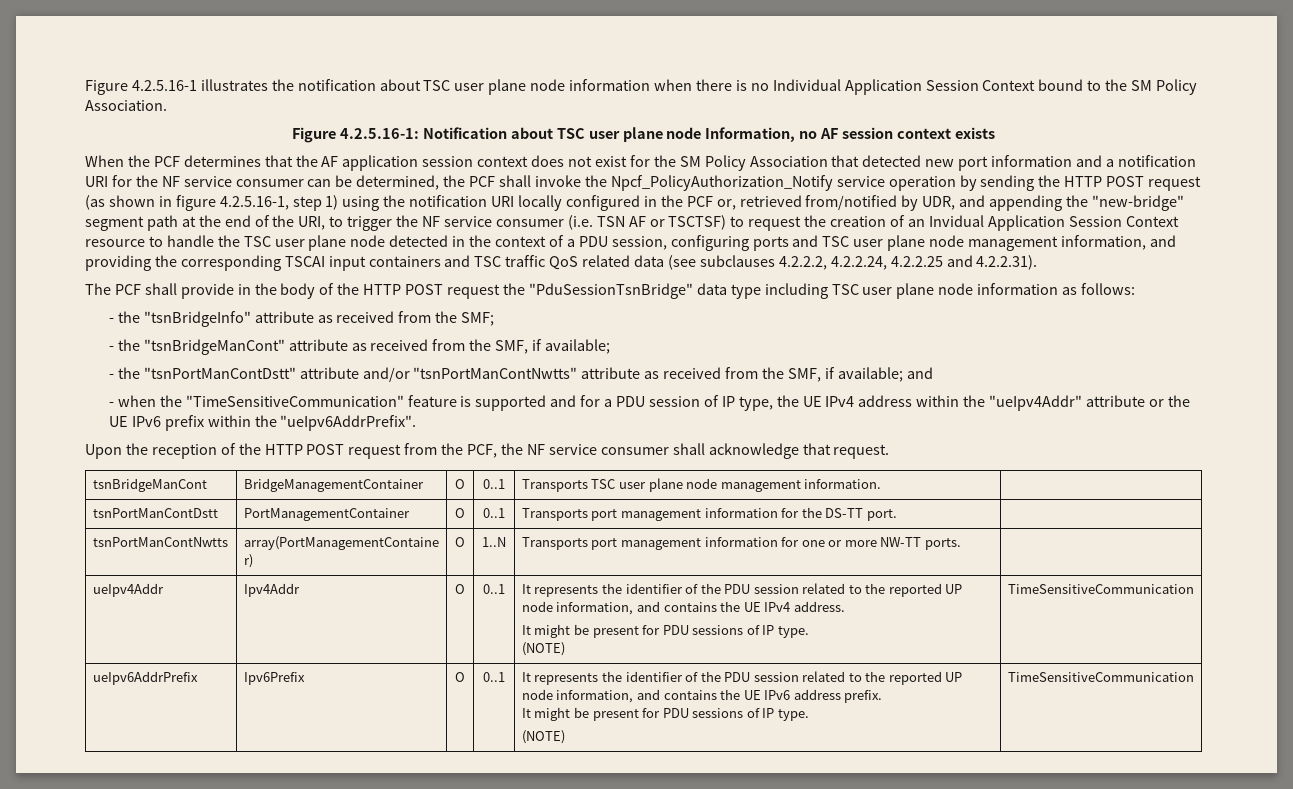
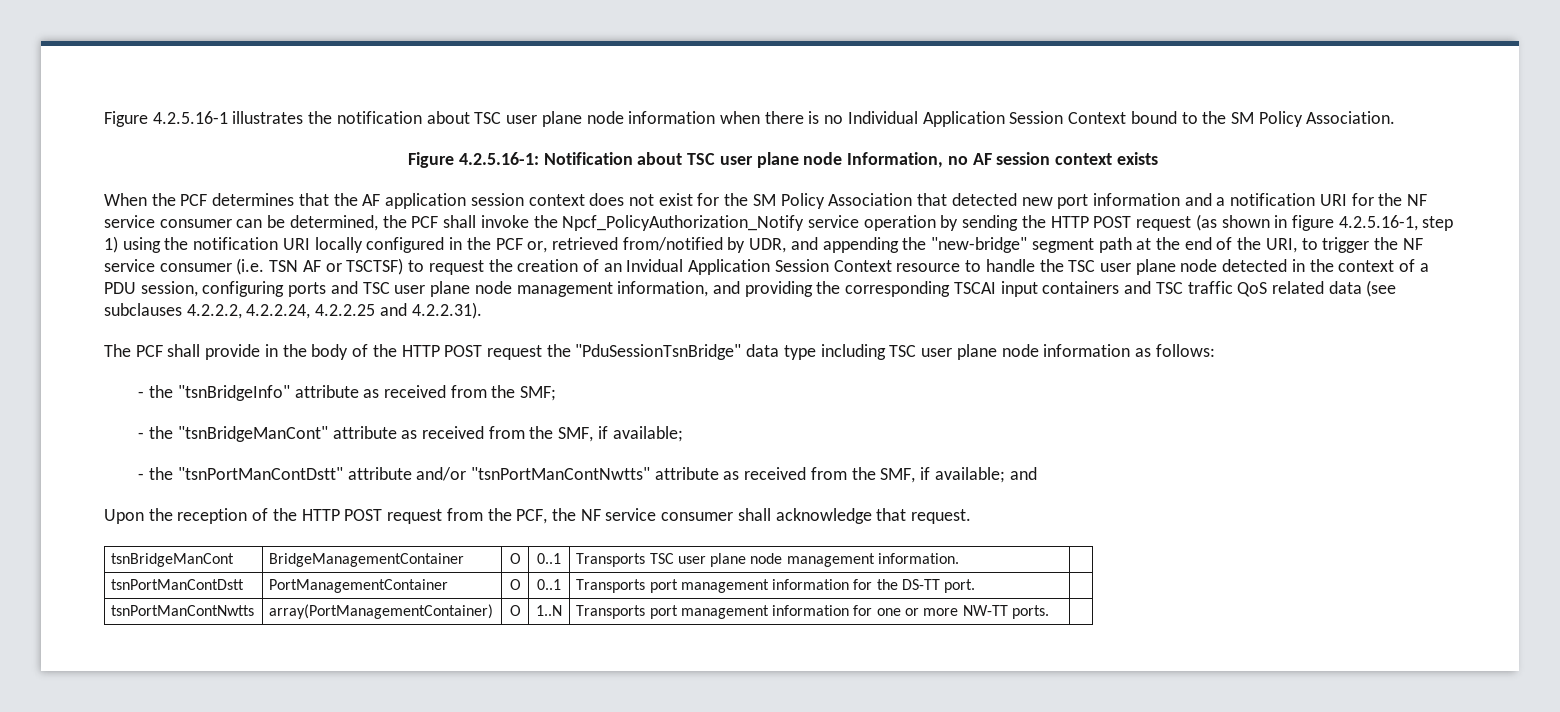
[108,395,1190,411] [108,415,417,431] // - when the "TimeSensitiveCommunication" feature is supported and for a PDU session of IP type, the UE IPv4 address within the "ueIpv4Addr" attribute or the UE IPv6 prefix within the "ueIpv6AddrPrefix". -> (1037, 473) none
[92,583,164,597] [243,583,300,597] [455,584,465,594] [483,584,505,594] [521,583,963,597] [521,601,845,615] [521,624,809,638] [521,642,565,656] [1007,584,1194,594] [92,671,198,685] [243,672,305,685] [455,672,465,682] [483,672,505,682] [521,671,963,685] [521,689,883,703] [521,707,809,721] [521,730,565,744] [1007,672,1194,682] // ueIpv4Addr | Ipv4Addr | O | 0..1 | It represents the identifier of the PDU session related to the reported UP node information, and contains the UE IPv4 address. // It might be present for PDU sessions of IP type. // (NOTE) | TimeSensitiveCommunication // ueIpv6AddrPrefix | Ipv6Prefix | O | 0..1 | It represents the identifier of the PDU session related to the reported UP node information, and contains the UE IPv6 address prefix. // It might be present for PDU sessions of IP type. // (NOTE) | TimeSensitiveCommunication -> (1050, 612) none

